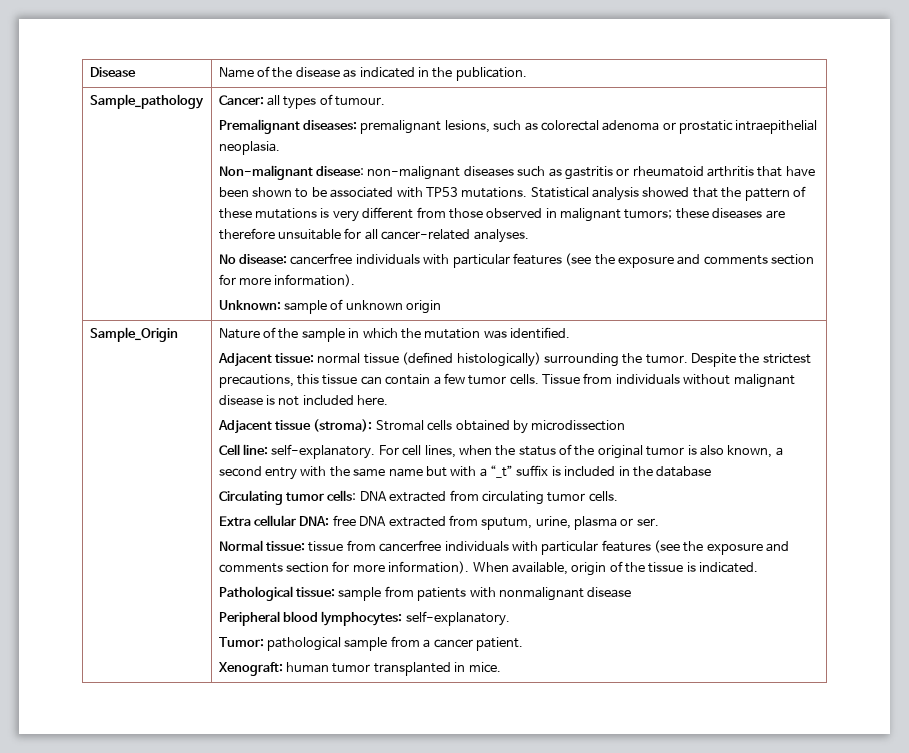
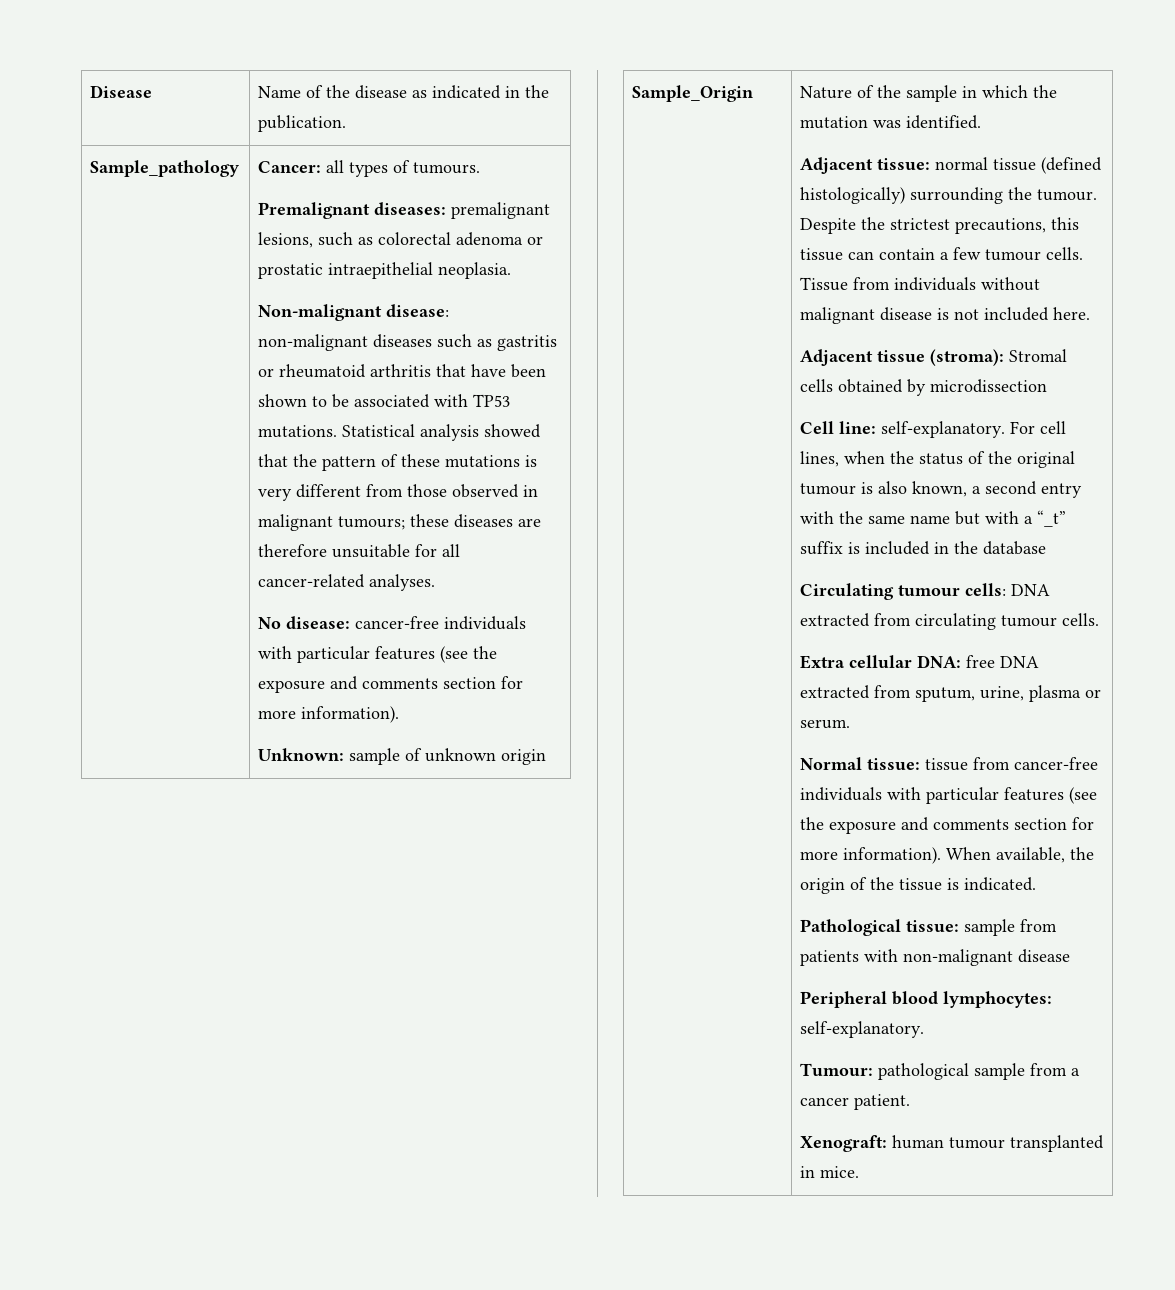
[335,96,386,106] tumour. -> [413,162,481,174] tumours.
[624,209,673,219] tumors; -> [338,516,406,530] tumours;
[290,253,353,265] cancerfree -> [355,616,440,629] cancer-free
[645,354,688,364] tumor. -> [1037,189,1098,201] tumour.
[468,375,507,385] tumor -> [985,249,1042,261] tumour
[646,446,685,456] tumor -> [800,483,857,495] tumour
[286,492,325,501] tumor -> [898,585,961,596] tumour
[547,492,586,502] tumor -> [1001,615,1058,627] tumour
[636,518,659,526] ser. -> [800,719,851,729] serum.
[379,540,442,552] cancerfree -> [1014,757,1099,770] cancer-free
(568, 568) none -> [1070,847,1095,860] the
[498,587,584,601] nonmalignant -> [903,949,1014,966] non-malignant
[218,637,264,647] Tumor: -> [800,1063,874,1076] Tumour:
[332,663,371,673] tumor -> [949,1137,1006,1149] tumour

